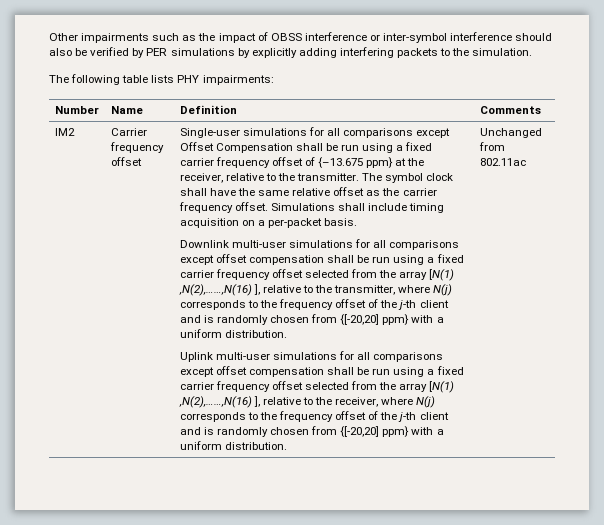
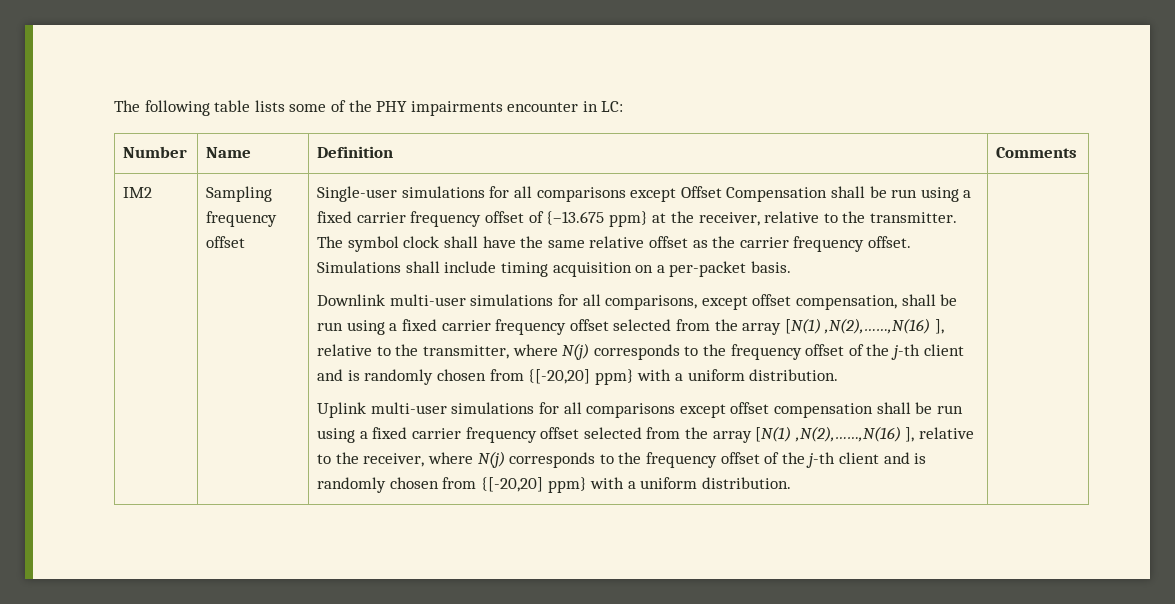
[49,32,553,43] [49,47,533,58] [49,74,274,85] Other impairments such as the impact of OBSS interference or inter-symbol interference should also be verified by PER simulations by explicitly adding interfering packets to the simulation. // The following table lists PHY impairments: -> [114,100,624,116] The following table lists some of the PHY impairments encounter in LC:
[110,128,147,136] Carrier -> [206,186,273,202] Sampling
[389,240,460,250] [179,254,324,265] comparisons except offset compensation -> [605,294,897,310] comparisons, except offset compensation,
[479,128,542,138] [478,142,505,151] [479,158,526,166] Unchanged from 802.11ac -> (791, 483) none

